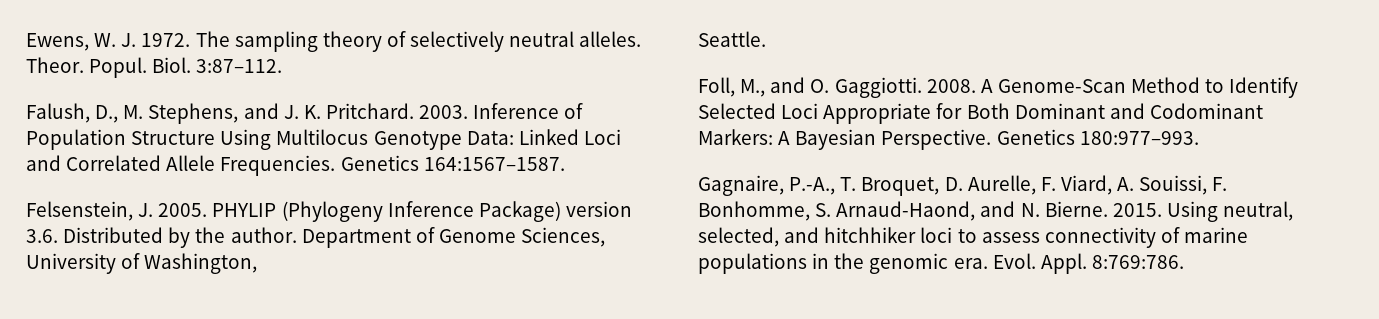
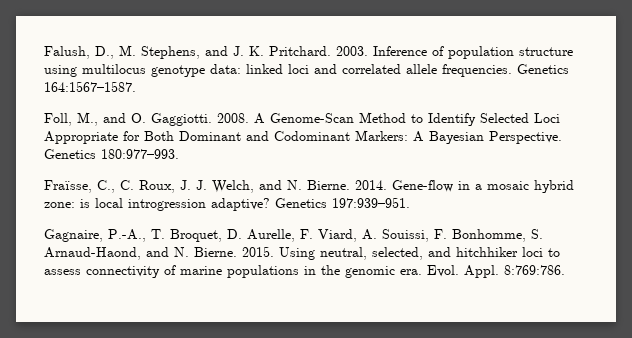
[26,31,642,52] [26,57,283,78] Ewens, W. J. 1972. The sampling theory of selectively neutral alleles. Theor. Popul. Biol. 3:87–112. // -> (44, 52) none
[26,129,621,150] [26,155,565,176] [26,201,632,222] [26,227,606,248] [26,253,258,274] [698,31,766,47] Population Structure Using Multilocus Genotype Data: Linked Loci and Correlated Allele Frequencies. Genetics 164:1567–1587. // Felsenstein, J. 2005. PHYLIP (Phylogeny Inference Package) version 3.6. Distributed by the author. Department of Genome Sciences, University of Washington, // Seattle. -> [448,46,573,59] [44,64,569,77] [44,81,136,92] population structure using multilocus genotype data: linked loci and correlated allele frequencies. Genetics 164:1567–1587.
(1199, 138) none -> [44,180,574,193] [44,197,410,211] // Fraïsse, C., C. Roux, J. J. Welch, and N. Bierne. 2014. Gene-flow in a mosaic hybrid zone: is local introgression adaptive? Genetics 197:939–951.

